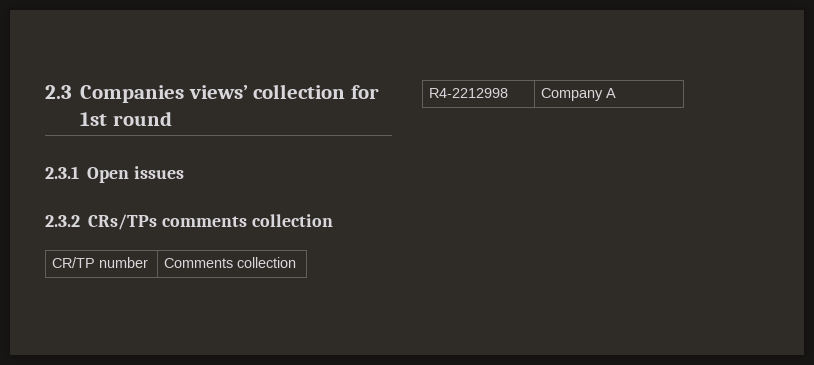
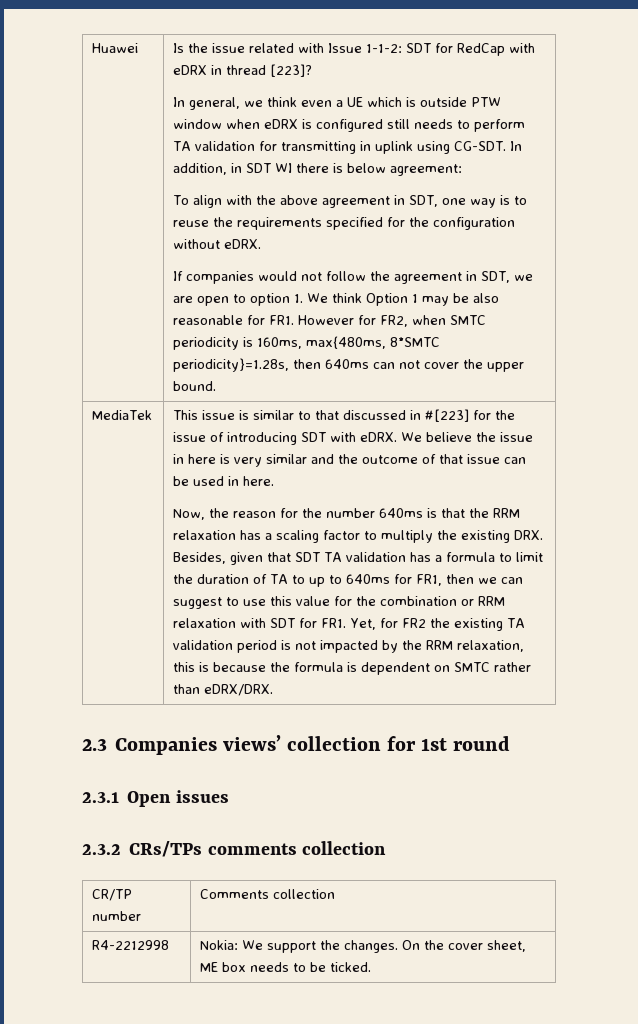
(45, 92) none -> [92,43,139,53] [173,43,536,56] [173,64,313,77] [173,97,502,110] [173,119,526,132] [173,141,523,154] [173,163,463,176] [173,195,528,208] [173,217,516,230] [173,239,262,249] [173,271,534,284] [173,293,500,306] [173,315,487,327] [173,336,441,350] [173,358,525,372] [173,381,217,391] [92,410,153,420] [173,409,516,422] [173,432,534,445] [173,454,527,467] [173,476,275,486] [173,508,521,520] [173,530,544,543] [173,552,544,565] [173,574,524,587] [173,596,506,609] [173,618,526,631] [173,640,525,653] [173,662,532,675] [173,684,274,696] Huawei | Is the issue related with Issue 1-1-2: SDT for RedCap with eDRX in thread [223]? // In general, we think even a UE which is outside PTW window when eDRX is configured still needs to perform TA validation for transmitting in uplink using CG-SDT. In addition, in SDT WI there is below agreement: // To align with the above agreement in SDT, one way is to reuse the requirements specified for the configuration without eDRX. // If companies would not follow the agreement in SDT, we are open to option 1. We think Option 1 may be also reasonable for FR1. However for FR2, when SMTC periodicity is 160ms, max{480ms, 8*SMTC periodicity}=1.28s, then 640ms can not cover the upper bound. // MediaTek | This issue is similar to that discussed in #[223] for the issue of introducing SDT with eDRX. We believe the issue in here is very similar and the outcome of that issue can be used in here. // Now, the reason for the number 640ms is that the RRM relaxation has a scaling factor to multiply the existing DRX. Besides, given that SDT TA validation has a formula to limit the duration of TA to up to 640ms for FR1, then we can suggest to use this value for the combination or RRM relaxation with SDT for FR1. Yet, for FR2 the existing TA validation period is not impacted by the RRM relaxation, this is because the formula is dependent on SMTC rather than eDRX/DRX. //
[541,88,617,101] Company A -> [200,940,527,953] [200,962,372,972] Nokia: We support the changes. On the cover sheet, ME box needs to be ticked.

